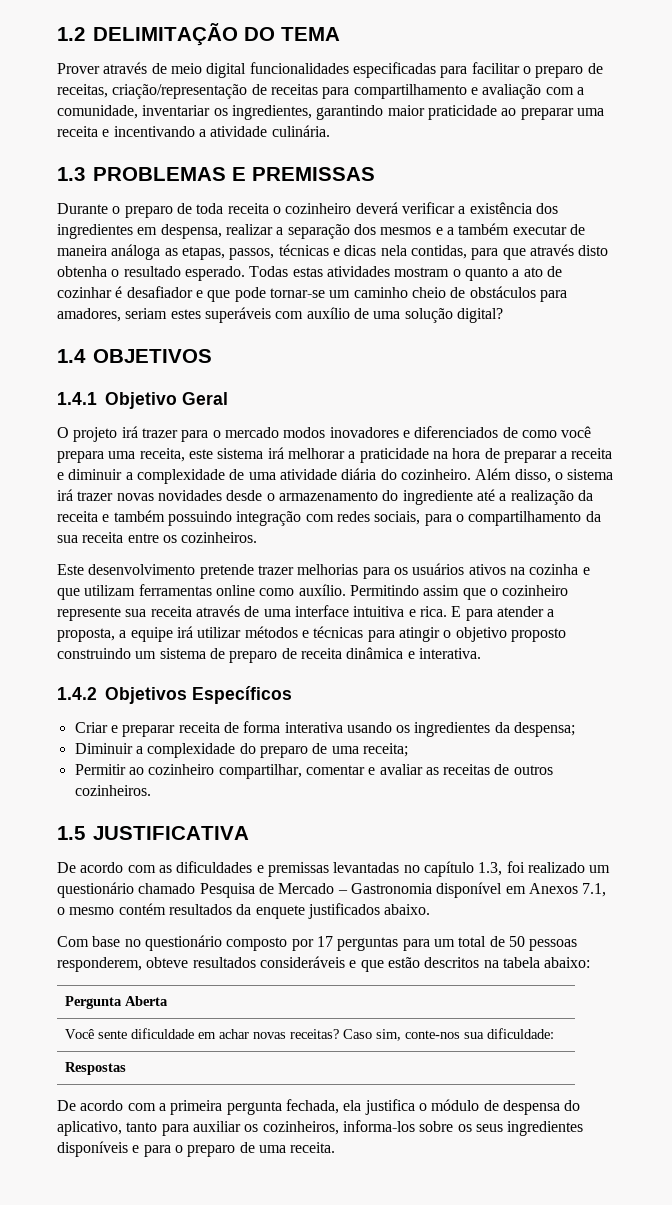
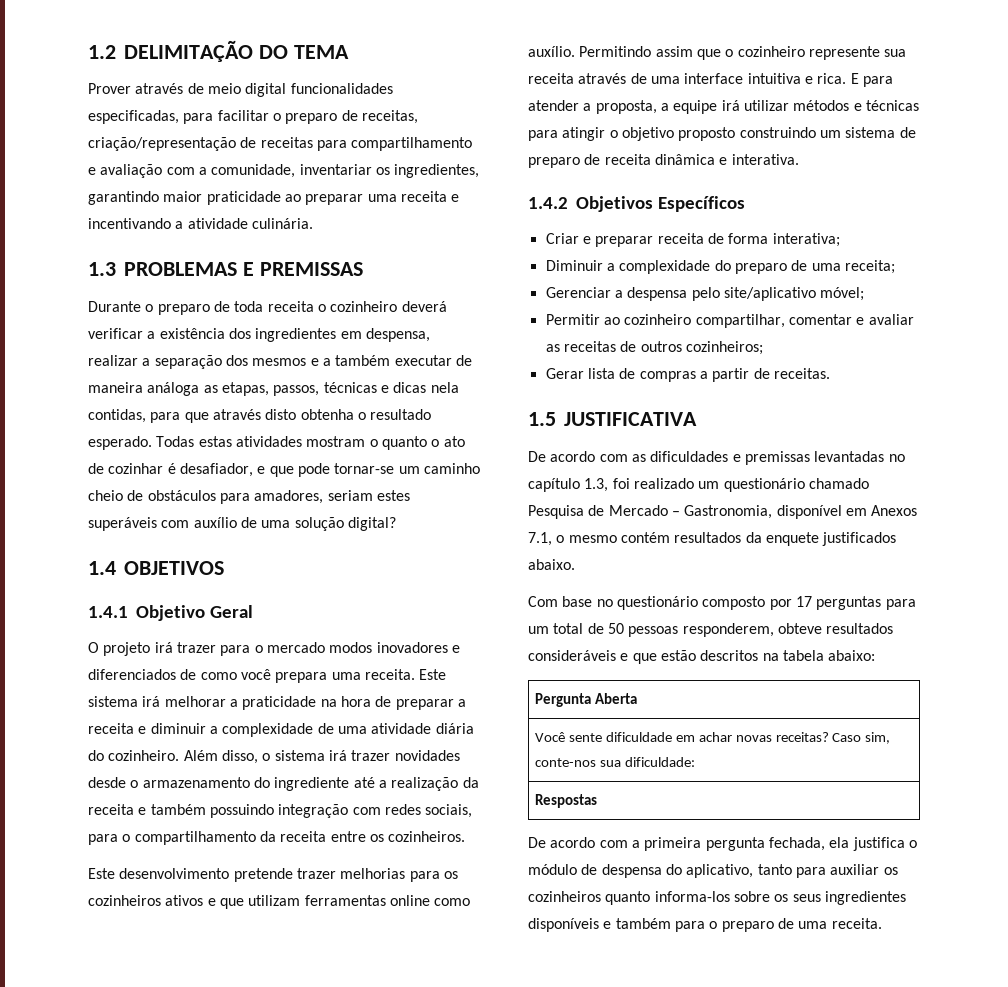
[352,62,436,78] especificadas -> [88,110,179,124] especificadas,
[512,269,520,277] a -> [431,439,440,447] o
[126,286,193,298] desafiador -> [179,463,253,477] desafiador,
[139,448,213,462] receita, este -> [364,669,447,680] receita. Este
[116,493,154,501] novas -> (391, 755) none
[57,535,78,543] sua -> (276, 836) none
[412,563,579,575] usuários ativos na cozinha -> [88,895,204,906] cozinheiros ativos
[284,722,576,737] interativa usando os ingredientes da despensa; -> [772,233,840,247] interativa;
(408, 750) none -> [545,287,865,301] // Gerenciar a despensa pelo site/aplicativo móvel;
[74,785,151,796] cozinheiros. -> [685,341,763,355] [545,368,830,382] cozinheiros; // Gerar lista de compras a partir de receitas.
[350,883,432,894] Gastronomia -> [684,505,773,519] Gastronomia,
[262,1121,339,1135] cozinheiros, -> [528,891,651,905] cozinheiros quanto
(140, 1149) none -> [615,918,671,929] também

